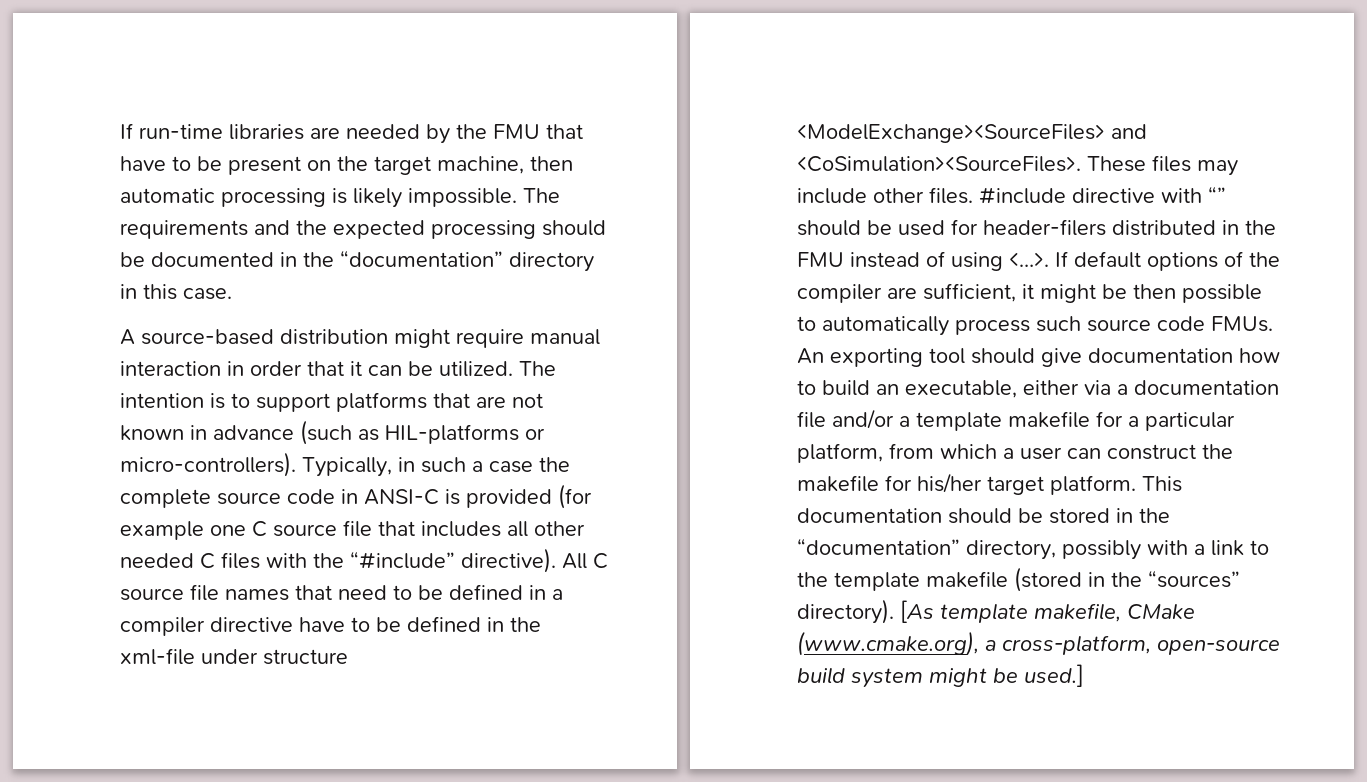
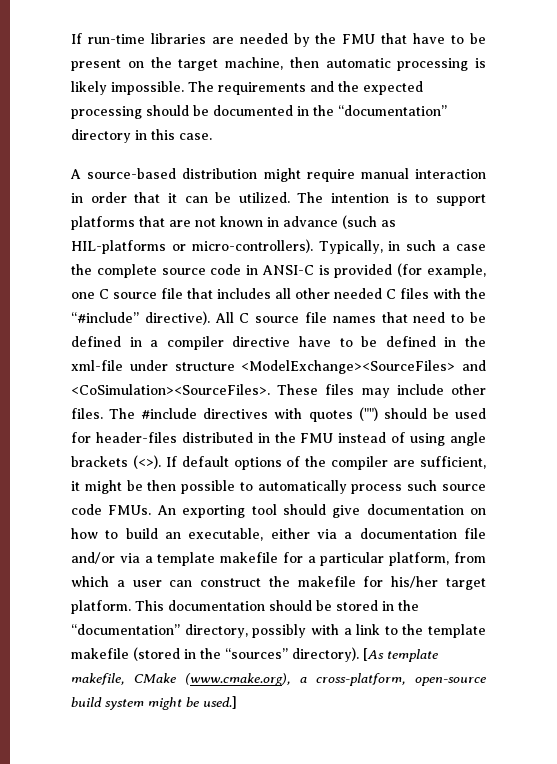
[120,521,204,540] example -> [426,264,486,278] example,
[979,186,1226,204] #include directive with “” -> [109,407,378,422] The #include directives with quotes ("")
[983,219,1106,236] header-filers -> [95,432,177,443] header-files
[1009,252,1049,267] <…>. -> [450,432,487,446] [71,455,161,469] angle brackets (<>).
(1233, 355) none -> [470,508,486,515] on
(894, 419) none -> [119,553,140,563] via

